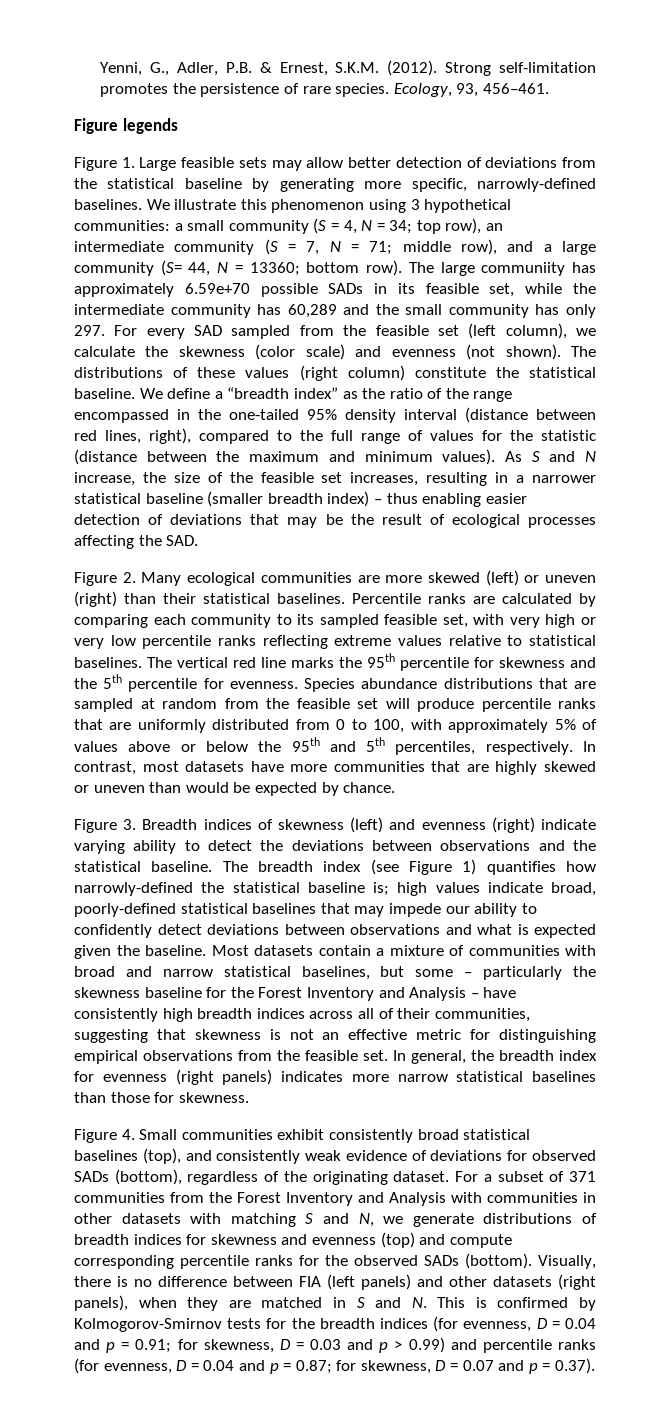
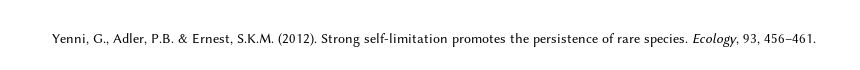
[74,118,178,134] [74,157,597,171] [74,178,596,192] [74,199,512,213] [74,218,504,234] [74,239,596,255] [74,260,596,276] [74,283,596,297] [74,304,596,318] [74,323,596,339] [74,344,596,360] [74,365,596,381] [74,387,513,402] [74,407,596,423] [74,428,596,444] [74,449,596,465] [74,472,597,486] [74,491,527,507] [74,514,597,528] [74,535,199,549] [74,570,596,586] [74,591,596,607] [74,614,596,628] [74,635,596,649] [74,653,596,671] [74,674,596,692] [74,698,596,712] [74,719,597,733] [74,737,596,755] [74,761,596,775] [74,782,396,796] [74,817,596,833] [74,840,596,854] [74,859,596,875] [74,882,596,896] [74,903,537,917] [74,924,596,938] [74,945,596,959] [74,966,597,980] [74,987,517,1001] [74,1008,530,1022] [74,1029,597,1043] [74,1050,597,1064] [74,1069,596,1085] [74,1092,249,1103] [74,1129,531,1143] [74,1148,596,1164] [74,1169,597,1185] [74,1192,596,1206] [74,1213,598,1227] [74,1232,512,1248] [74,1253,596,1269] [74,1274,596,1290] [74,1295,596,1311] [74,1316,596,1332] [74,1337,596,1353] [74,1358,596,1374] // Figure legends // Figure 1. Large feasible sets may allow better detection of deviations from the statistical baseline by generating more specific, narrowly-defined baselines. We illustrate this phenomenon using 3 hypothetical communities: a small community (S = 4, N = 34; top row), an intermediate community (S = 7, N = 71; middle row), and a large community (S= 44, N = 13360; bottom row). The large communiity has approximately 6.59e+70 possible SADs in its feasible set, while the intermediate community has 60,289 and the small community has only 297. For every SAD sampled from the feasible set (left column), we calculate the skewness (color scale) and evenness (not shown). The distributions of these values (right column) constitute the statistical baseline. We define a “breadth index” as the ratio of the range encompassed in the one-tailed 95% density interval (distance between red lines, right), compared to the full range of values for the statistic (distance between the maximum and minimum values). As S and N increase, the size of the feasible set increases, resulting in a narrower statistical baseline (smaller breadth index) – thus enabling easier detection of deviations that may be the result of ecological processes affecting the SAD. // Figure 2. Many ecological communities are more skewed (left) or uneven (right) than their statistical baselines. Percentile ranks are calculated by comparing each community to its sampled feasible set, with very high or very low percentile ranks reflecting extreme values relative to statistical baselines. The vertical red line marks the 95th percentile for skewness and the 5th percentile for evenness. Species abundance distributions that are sampled at random from the feasible set will produce percentile ranks that are uniformly distributed from 0 to 100, with approximately 5% of values above or below the 95th and 5th percentiles, respectively. In contrast, most datasets have more communities that are highly skewed or uneven than would be expected by chance. // Figure 3. Breadth indices of skewness (left) and evenness (right) indicate varying ability to detect the deviations between observations and the statistical baseline. The breadth index (see Figure 1) quantifies how narrowly-defined the statistical baseline is; high values indicate broad, poorly-defined statistical baselines that may impede our ability to confidently detect deviations between observations and what is expected given the baseline. Most datasets contain a mixture of communities with broad and narrow statistical baselines, but some – particularly the skewness baseline for the Forest Inventory and Analysis – have consistently high breadth indices across all of their communities, suggesting that skewness is not an effective metric for distinguishing empirical observations from the feasible set. In general, the breadth index for evenness (right panels) indicates more narrow statistical baselines than those for skewness. // Figure 4. Small communities exhibit consistently broad statistical baselines (top), and consistently weak evidence of deviations for observed SADs (bottom), regardless of the originating dataset. For a subset of 371 communities from the Forest Inventory and Analysis with communities in other datasets with matching S and N, we generate distributions of breadth indices for skewness and evenness (top) and compute corresponding percentile ranks for the observed SADs (bottom). Visually, there is no difference between FIA (left panels) and other datasets (right panels), when they are matched in S and N. This is confirmed by Kolmogorov-Smirnov tests for the breadth indices (for evenness, D = 0.04 and p = 0.91; for skewness, D = 0.03 and p > 0.99) and percentile ranks (for evenness, D = 0.04 and p = 0.87; for skewness, D = 0.07 and p = 0.37). -> (816, 38) none

